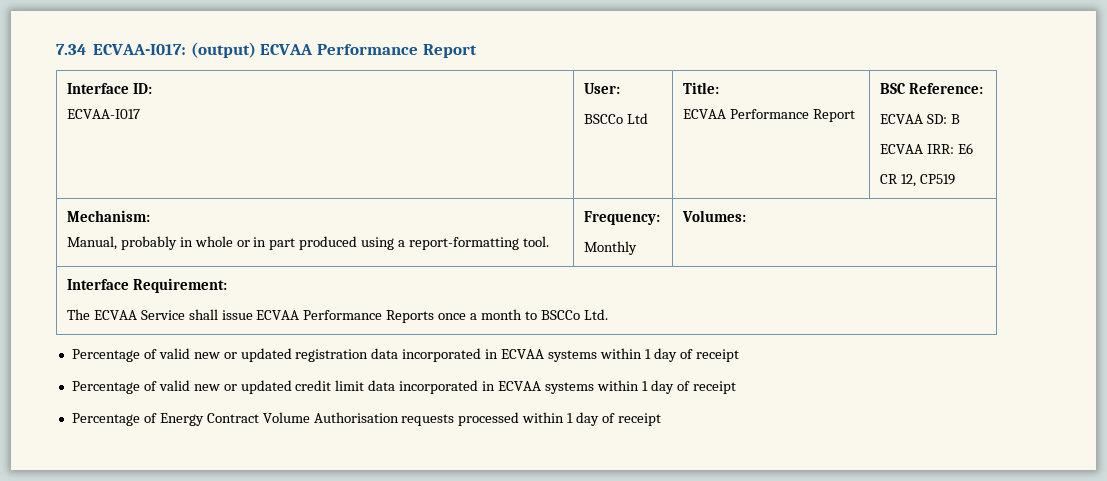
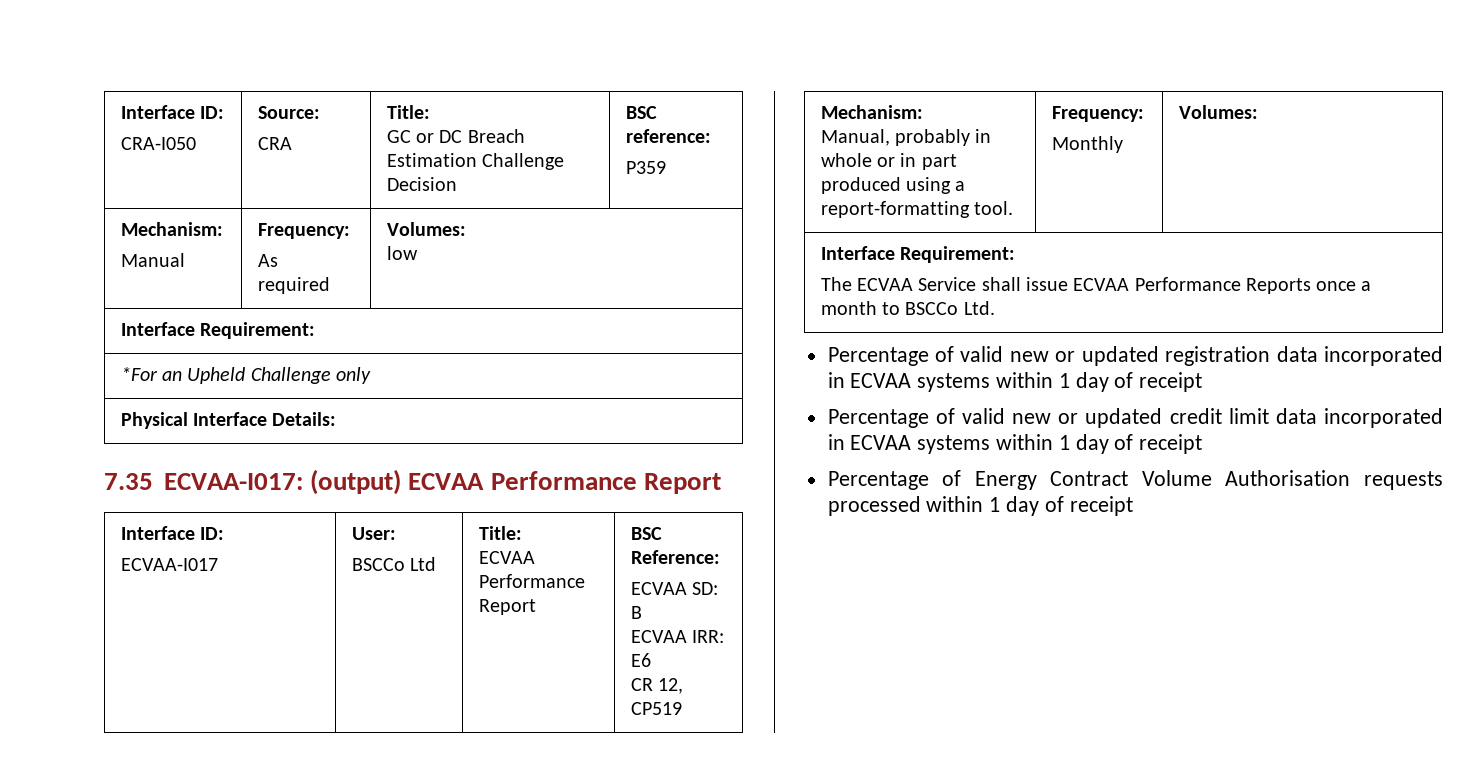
[56,44,86,55] 7.34 -> [120,105,225,119] [120,137,196,150] [257,106,320,119] [257,137,292,150] [386,105,430,119] [386,129,525,143] [386,153,565,170] [386,177,457,191] [625,106,657,119] [625,129,711,143] [625,161,666,174] [120,222,223,236] [120,253,185,267] [257,223,350,239] [257,254,278,267] [257,277,330,294] [386,222,466,236] [386,246,418,260] [120,322,316,339] [120,367,372,384] [120,412,337,429] [104,473,153,490] Interface ID: // CRA-I050 | Source: // CRA | Title: // GC or DC Breach Estimation Challenge Decision | BSC reference: // P359 // Mechanism: // Manual | Frequency: // As required | Volumes: // low // Interface Requirement: // *For an Upheld Challenge only // Physical Interface Details: // 7.35

